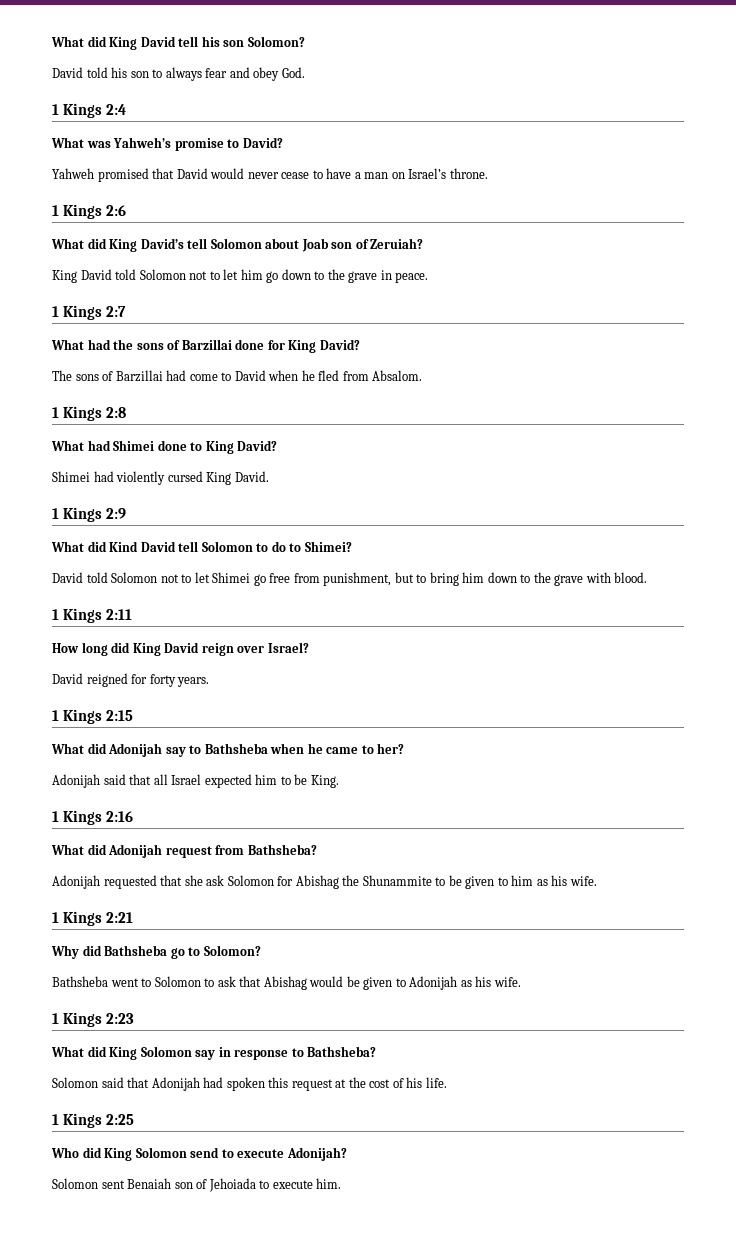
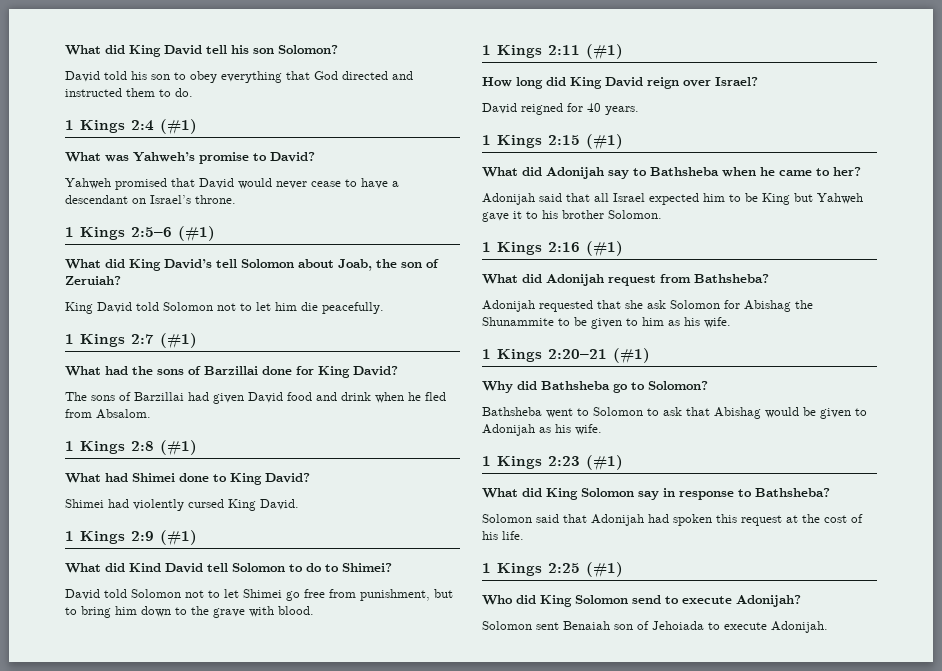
[165,67,305,81] always fear and obey God. -> [190,71,413,83] [65,88,193,97] obey everything that God directed and instructed them to do.
(126, 109) none -> [160,119,197,135] (#1)
[364,172,389,179] man -> [65,195,128,204] descendant
[105,205,126,216] 2:6 -> [131,226,215,242] 2:5–6 (#1)
[301,238,329,252] Joab -> [338,259,397,271] Joab, the
[266,269,429,283] go down to the grave in peace. -> [301,302,384,314] die peacefully.
(126, 311) none -> [160,333,197,349] (#1)
[189,370,266,381] come to David -> [213,392,371,404] given David food and drink
(126, 412) none -> [160,440,197,456] (#1)
(126, 513) none -> [160,530,197,546] (#1)
(132, 614) none -> [586,44,623,60] (#1)
[149,674,176,687] forty -> [587,103,601,112] 40
(133, 715) none -> [586,134,623,150] (#1)
[310,775,339,788] King. -> [762,193,863,205] [482,210,662,222] King but Yahweh gave it to his brother Solomon.
(133, 816) none -> [586,241,623,257] (#1)
[105,912,133,923] 2:21 -> [548,348,650,364] 2:20–21 (#1)
(134, 1018) none -> [586,455,623,471] (#1)
(134, 1119) none -> [586,562,623,578] (#1)
[316,1178,342,1189] him. -> [771,621,828,633] Adonijah.

